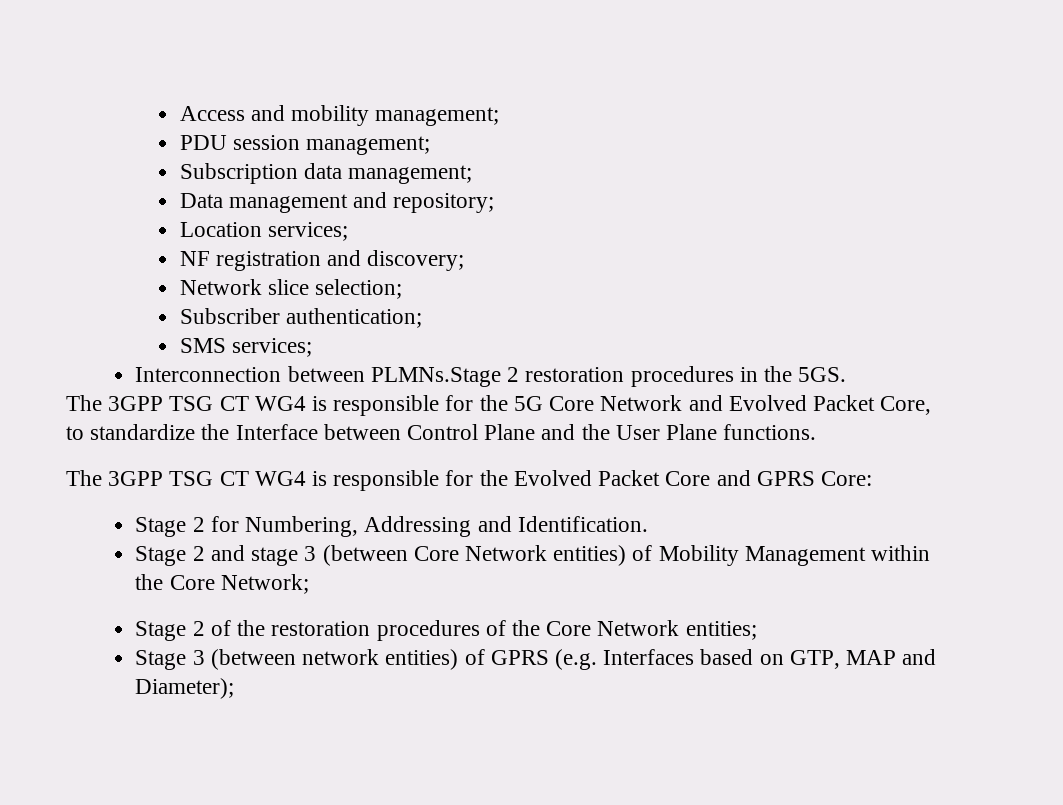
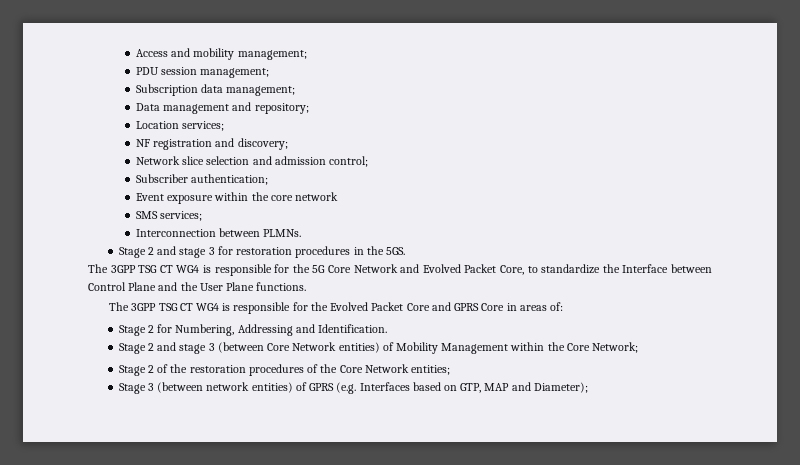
[315,279,403,299] [179,308,422,328] [179,338,312,357] [135,366,520,387] selection; // Subscriber authentication; // SMS services; // Interconnection between PLMNs.Stage 2 -> [206,156,369,167] [136,174,269,185] [136,192,339,204] [136,211,203,221] [136,228,302,237] [118,246,233,258] selection and admission control; // Subscriber authentication; // Event exposure within the core network // SMS services; // Interconnection between PLMNs. // Stage 2 and stage 3 for
[820,471,872,486] Core: -> [481,302,564,311] Core in areas of:

